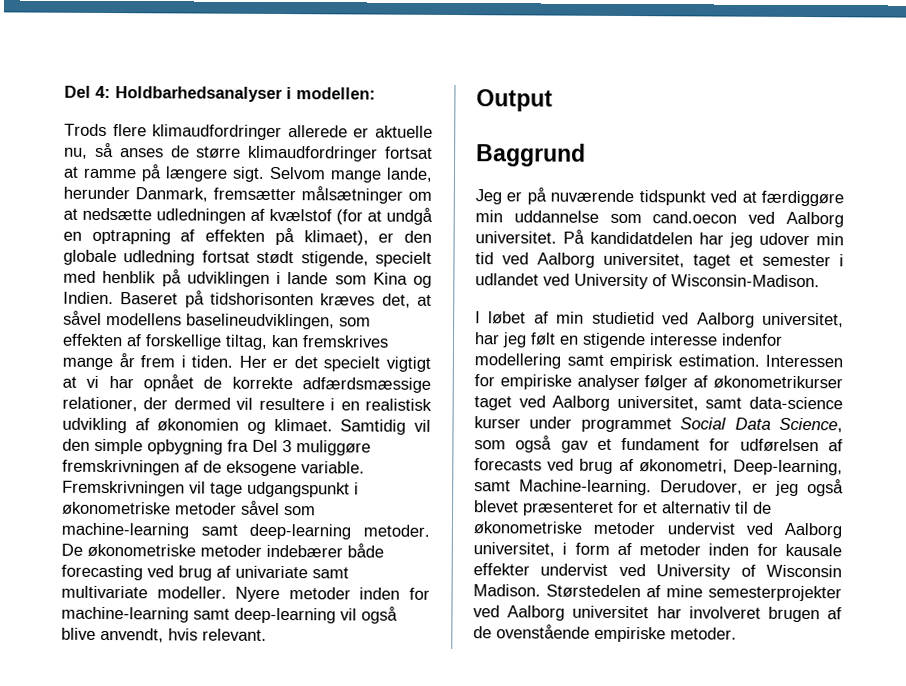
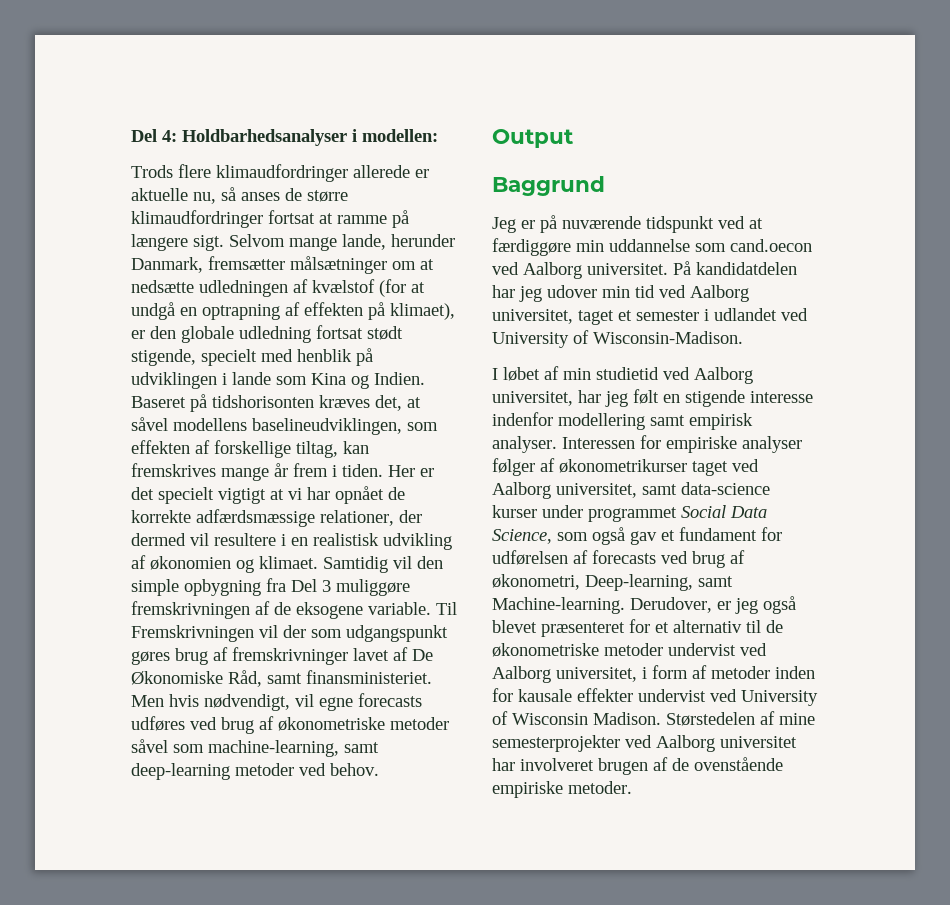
(365, 467) none -> [436,602,457,615] Til
[210,481,359,498] tage udgangspunkt i -> [283,625,448,642] [131,647,433,665] [131,670,432,687] [131,693,422,711] [131,716,274,734] der som udgangspunkt gøres brug af fremskrivninger lavet af De Økonomiske Råd, samt finansministeriet. Men hvis nødvendigt, vil egne forecasts udføres ved brug af
[61,522,430,540] [61,543,384,558] [61,564,349,581] [61,585,430,603] [61,606,398,624] [61,627,267,643] machine-learning samt deep-learning metoder. De økonometriske metoder indebærer både forecasting ved brug af univariate samt multivariate modeller. Nyere metoder inden for machine-learning samt deep-learning vil også blive anvendt, hvis relevant. -> [208,740,379,757] [131,763,379,780] machine-learning, samt deep-learning metoder ved behov.
[677,354,760,367] estimation. -> [492,436,557,453] analyser.

